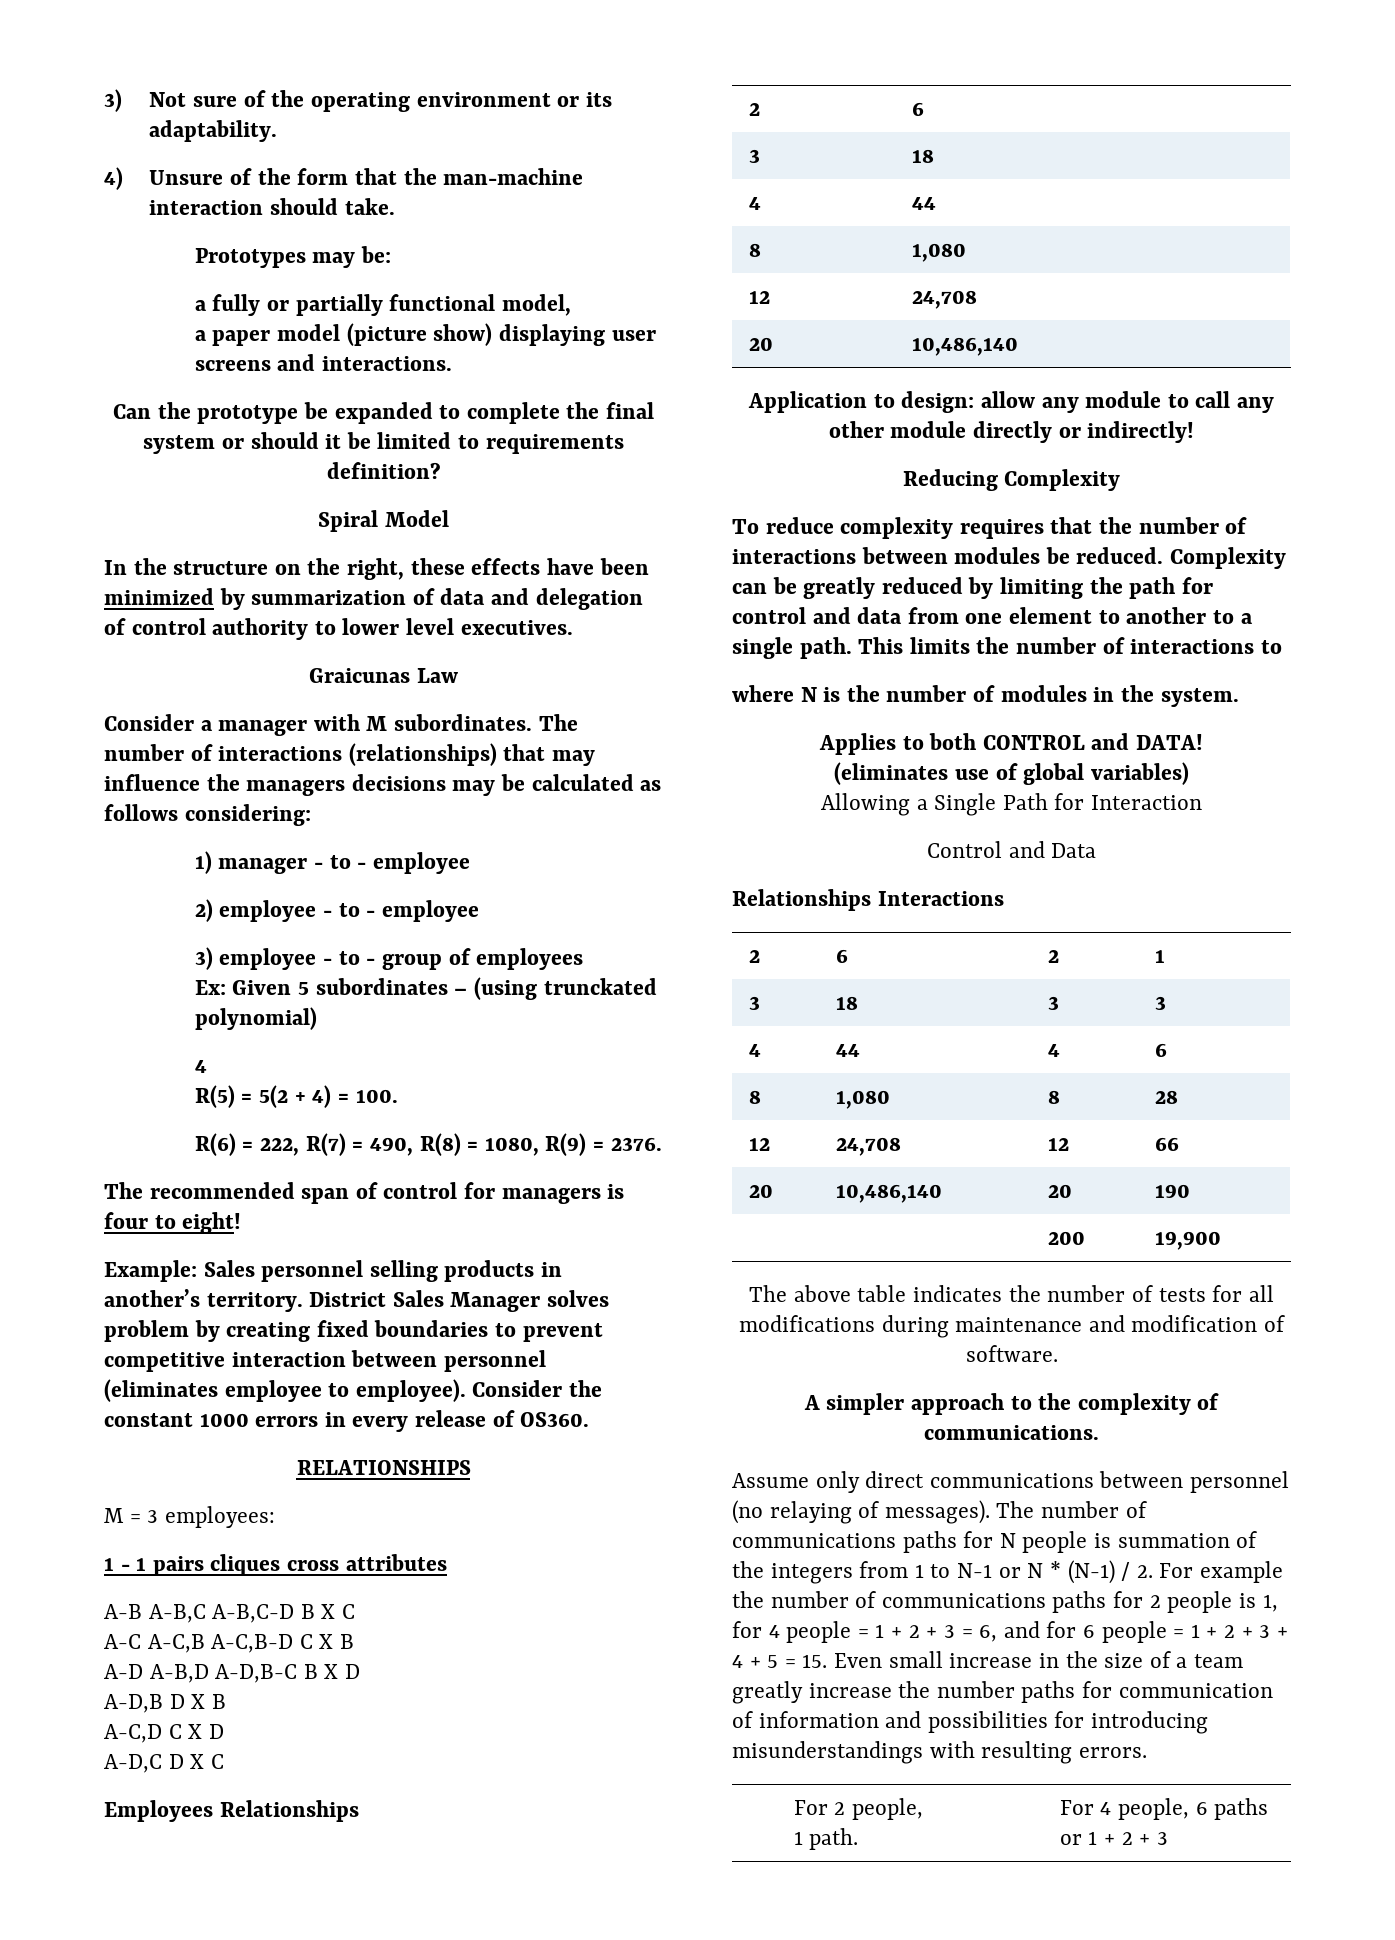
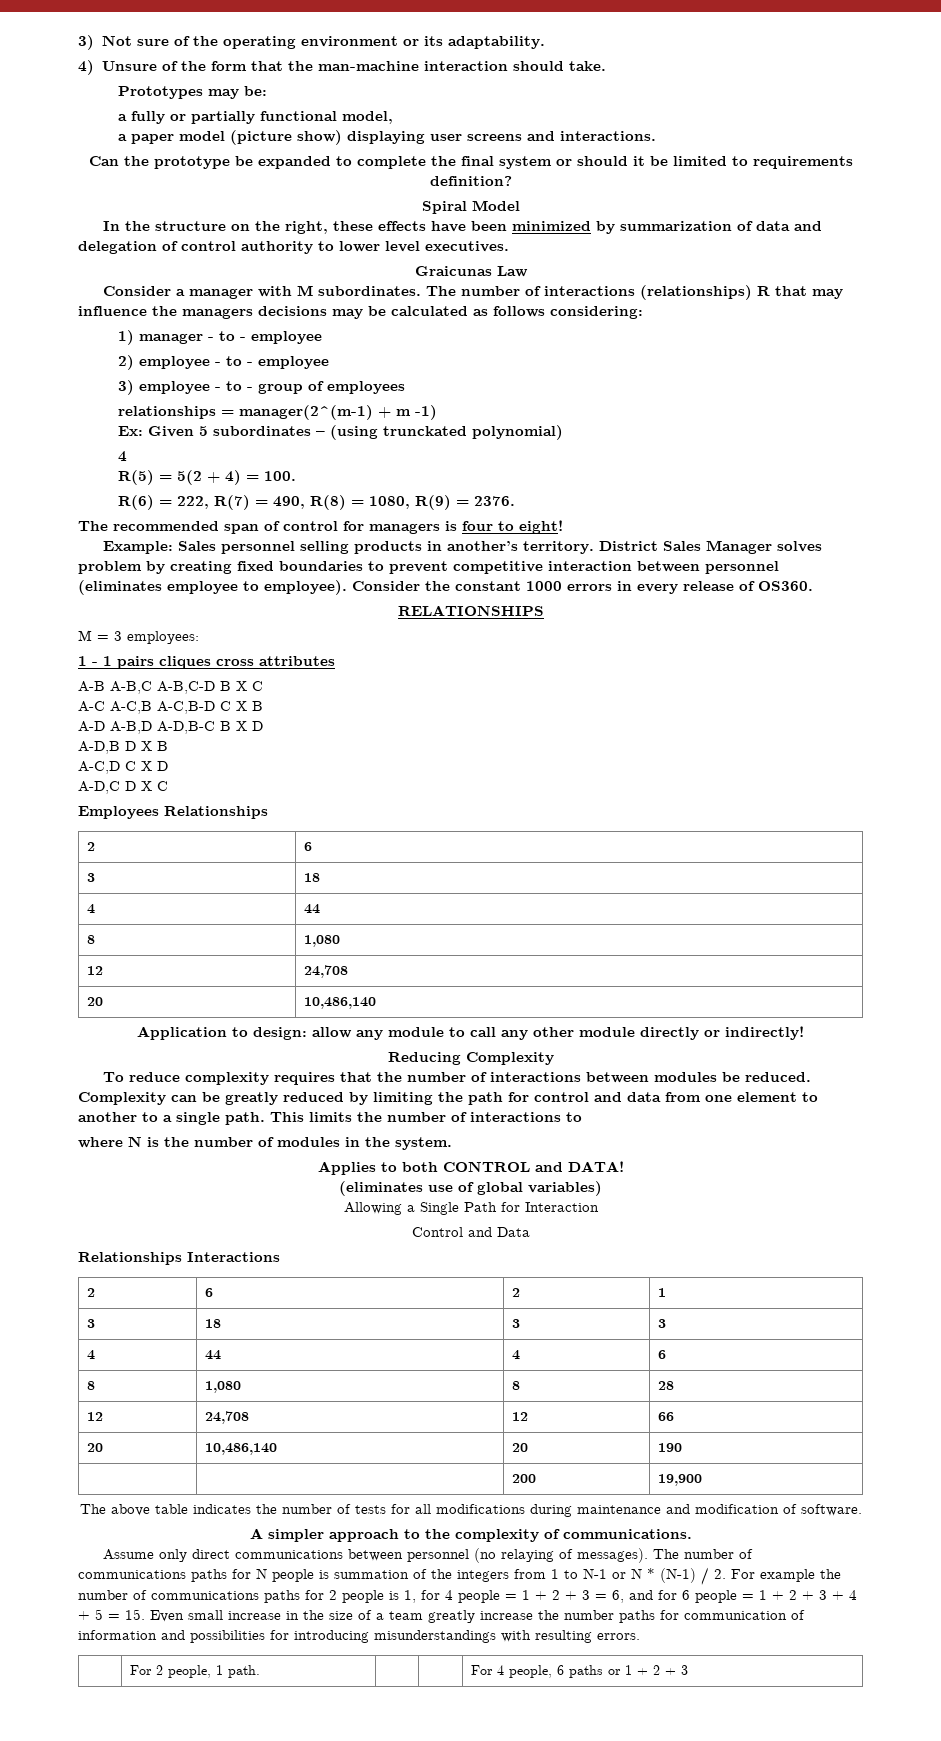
(497, 754) none -> [757,286,771,296] R
(584, 959) none -> [118,405,438,420] // relationships = manager(2^(m-1) + m -1)

